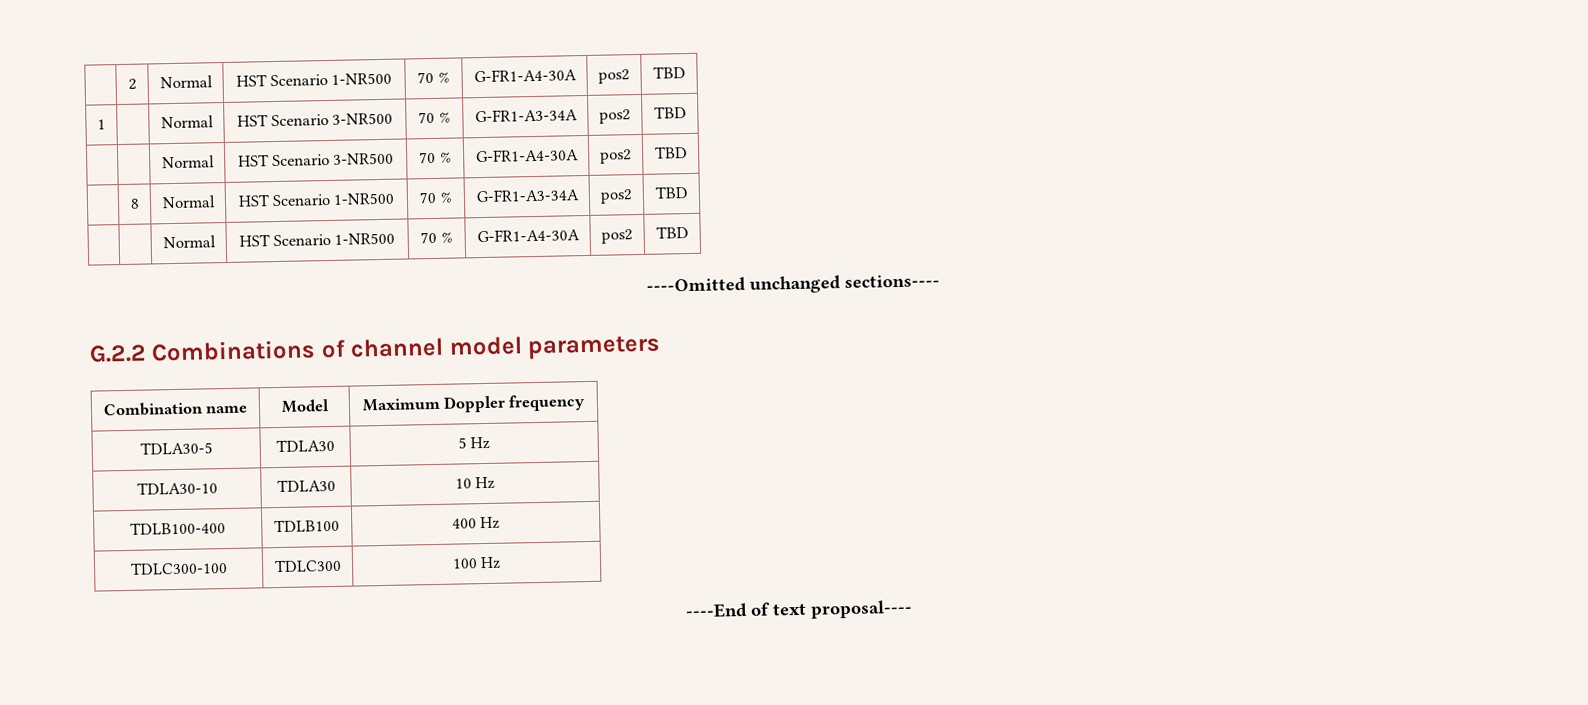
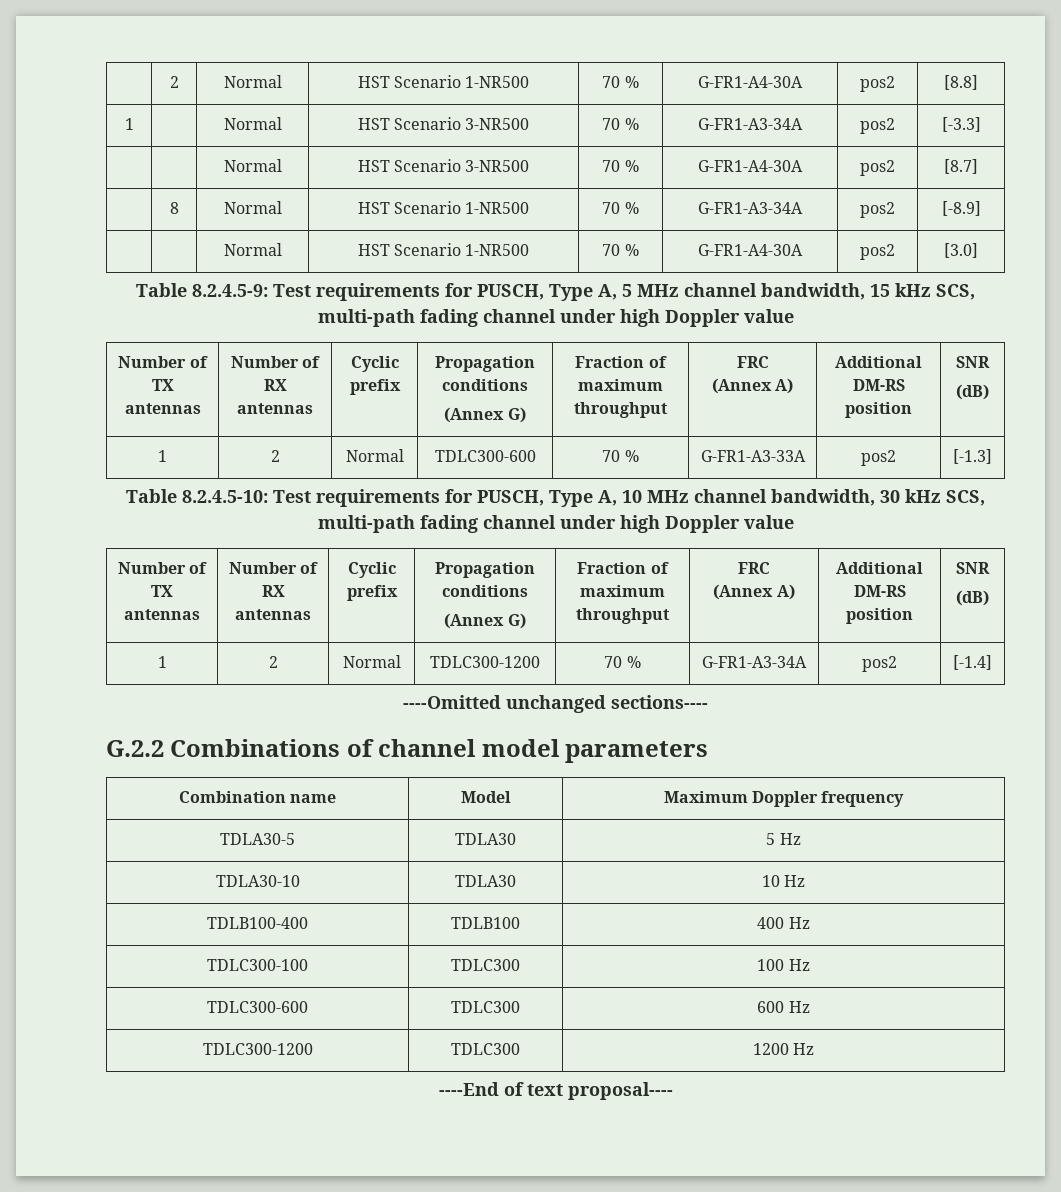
[652,66,686,79] TBD -> [944,75,978,90] [8.8]
[653,106,687,119] TBD -> [941,117,981,132] [-3.3]
[653,146,688,159] TBD -> [944,159,978,174] [8.7]
[654,186,688,199] [162,235,216,249] [238,232,396,247] [420,231,453,244] [476,228,580,243] [601,229,633,244] [655,226,689,239] TBD // | | Normal | HST Scenario 1-NR500 | 70 % | G-FR1-A4-30A | pos2 | TBD -> [941,201,981,216] [223,243,282,256] [357,243,530,256] [602,244,639,256] [698,244,803,256] [860,244,895,260] [944,243,978,258] [136,283,975,301] [317,309,794,327] [118,356,208,368] [151,379,174,391] [124,403,201,414] [230,356,321,368] [263,379,287,391] [237,403,313,414] [350,356,399,372] [349,379,401,395] [435,356,535,372] [442,379,528,391] [444,407,526,423] [575,356,667,368] [578,379,663,391] [574,402,668,418] [736,356,769,368] [711,378,794,394] [835,356,922,368] [852,379,905,391] [845,402,912,418] [956,356,990,368] [956,384,989,400] [158,450,167,462] [270,450,280,462] [345,449,404,462] [434,450,536,462] [602,450,639,462] [700,450,806,462] [861,450,896,466] [953,449,992,464] [126,489,985,507] [317,515,794,533] [117,562,208,574] [151,585,173,597] [124,609,200,620] [228,562,319,574] [261,585,285,597] [235,609,311,620] [347,562,396,578] [346,585,398,601] [435,562,535,578] [442,585,528,597] [444,613,526,629] [577,562,669,574] [580,585,665,597] [576,608,670,624] [738,562,770,574] [713,584,795,600] [836,562,923,574] [853,585,906,597] [846,608,913,624] [956,562,990,574] [956,590,989,606] [157,656,167,668] [268,656,278,668] [342,655,401,668] [430,656,540,668] [604,656,641,668] [702,656,807,668] [862,656,897,672] [953,655,992,670] [-8.9] // | | Normal | HST Scenario 1-NR500 | 70 % | G-FR1-A4-30A | pos2 | [3.0] // Table 8.2.4.5-9: Test requirements for PUSCH, Type A, 5 MHz channel bandwidth, 15 kHz SCS, multi-path fading channel under high Doppler value // Number of TX antennas | Number of RX antennas | Cyclic prefix | Propagation conditions // (Annex G) | Fraction of maximum throughput | FRC // (Annex A) | Additional DM-RS position | SNR // (dB) // 1 | 2 | Normal | TDLC300-600 | 70 % | G-FR1-A3-33A | pos2 | [-1.3] // Table 8.2.4.5-10: Test requirements for PUSCH, Type A, 10 MHz channel bandwidth, 30 kHz SCS, multi-path fading channel under high Doppler value // Number of TX antennas | Number of RX antennas | Cyclic prefix | Propagation conditions // (Annex G) | Fraction of maximum throughput | FRC // (Annex A) | Additional DM-RS position | SNR // (dB) // 1 | 2 | Normal | TDLC300-1200 | 70 % | G-FR1-A3-34A | pos2 | [-1.4]
(502, 563) none -> [207,1001,308,1013] [451,1001,520,1013] [757,1001,810,1013] [202,1043,313,1055] [451,1043,520,1055] [752,1043,815,1055] // TDLC300-600 | TDLC300 | 600 Hz // TDLC300-1200 | TDLC300 | 1200 Hz

